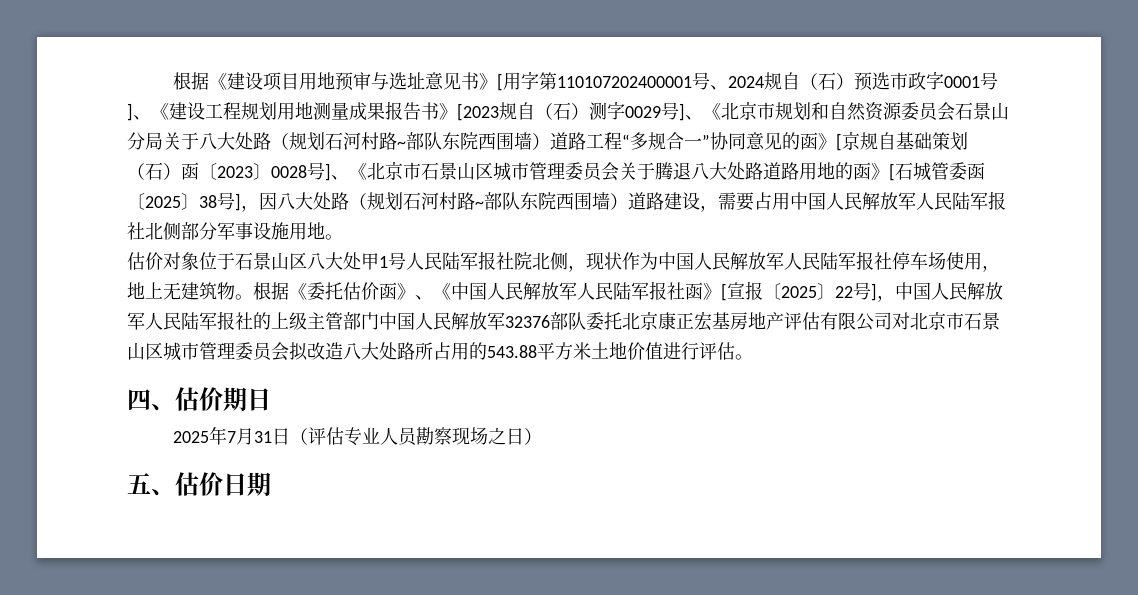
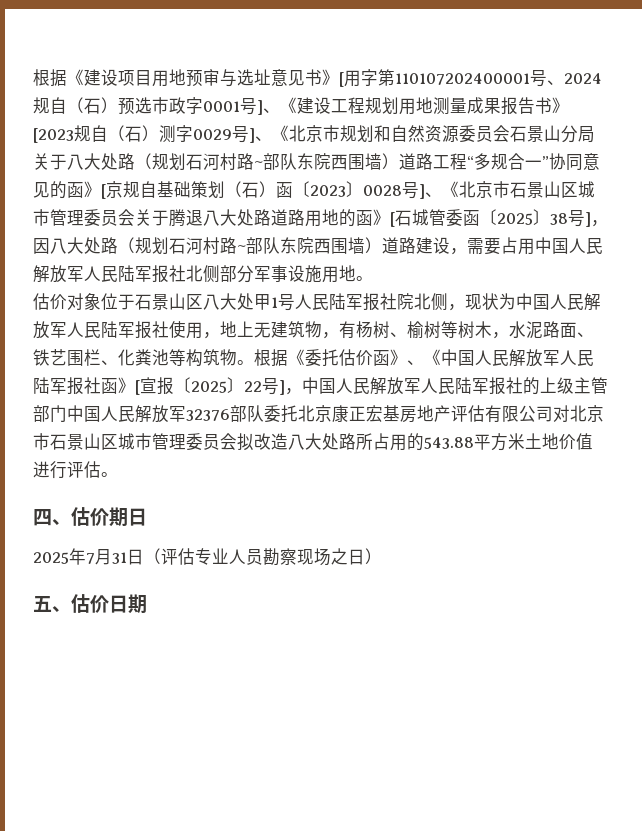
[622,252,640,270] 作 -> (499, 301) none
[892,252,946,270] 停车场 -> (169, 329) none
(235, 291) none -> [322,321,594,339] [33,349,237,367] ，有杨树、榆树等树木，水泥路面、铁艺围栏、化粪池等构筑物

